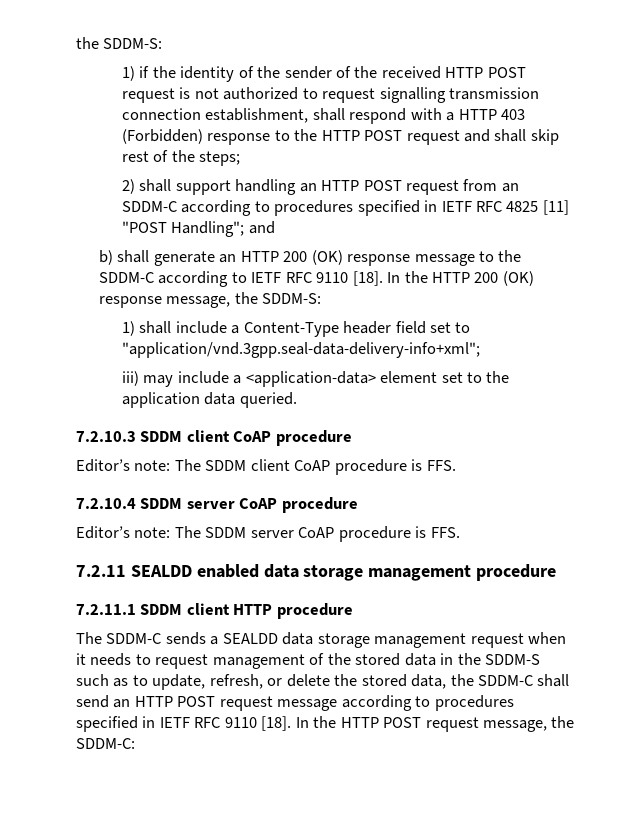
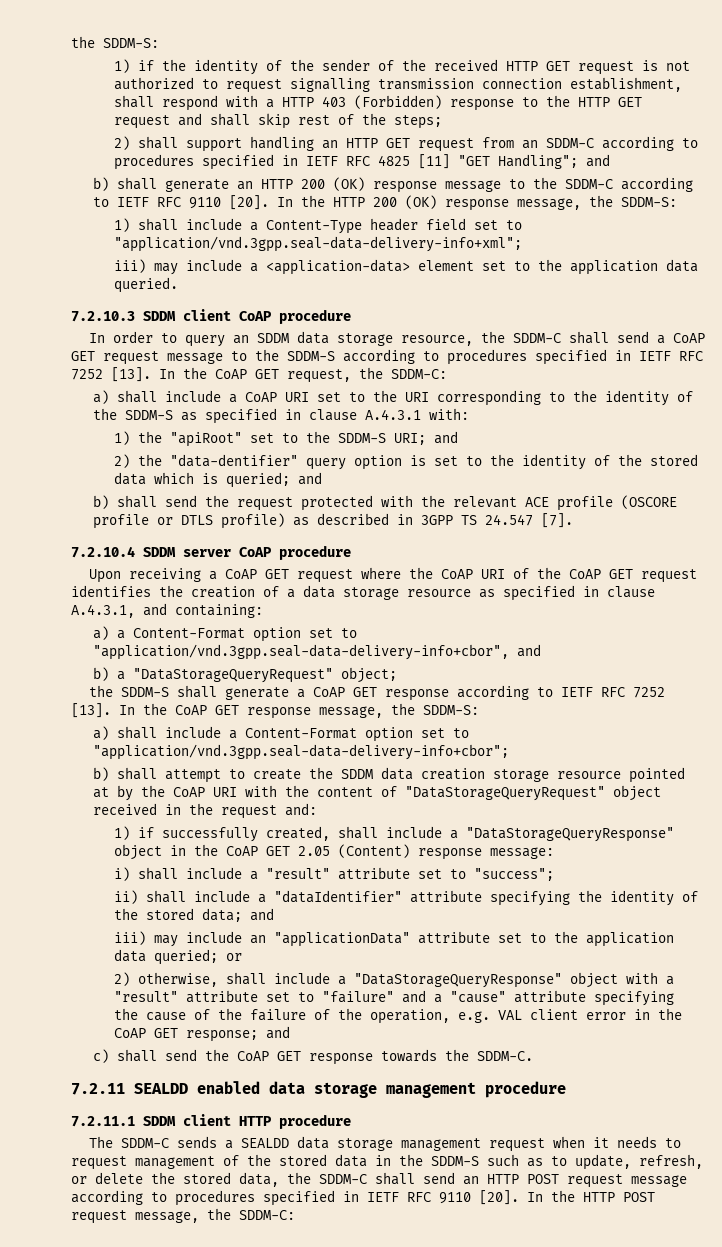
[487,67,526,78] POST -> [546,61,571,71] GET
[364,130,403,141] POST -> [618,97,643,107] GET
[363,180,402,191] POST -> [386,138,411,148] GET
[121,221,167,233] "POST -> [458,155,491,166] "GET
[352,271,383,286] [18]. -> [228,195,269,210] [20].
[76,459,456,475] Editor’s note: The SDDM client CoAP procedure is FFS. -> [88,331,705,347] [71,349,703,365] [71,367,447,383] [92,390,693,406] [92,408,469,424] [114,431,459,447] [114,454,699,470] [114,472,323,488] [92,495,677,511] [92,513,573,529] In order to query an SDDM data storage resource, the SDDM-C shall send a CoAP GET request message to the SDDM-S according to procedures specified in IETF RFC 7252 [13]. In the CoAP GET request, the SDDM-C: // a) shall include a CoAP URI set to the URI corresponding to the identity of the SDDM-S as specified in clause A.4.3.1 with: // 1) the "apiRoot" set to the SDDM-S URI; and // 2) the "data-dentifier" query option is set to the identity of the stored data which is queried; and // b) shall send the request protected with the relevant ACE profile (OSCORE profile or DTLS profile) as described in 3GPP TS 24.547 [7].
[76,526,460,542] Editor’s note: The SDDM server CoAP procedure is FFS. -> [88,567,697,583] [71,585,655,601] [71,603,263,618] [92,626,357,642] [92,644,541,660] [92,667,397,683] [88,685,665,701] [71,703,479,719] [92,726,469,742] [92,744,509,760] [92,767,685,783] [92,785,661,801] [92,803,317,819] [114,826,675,842] [114,844,555,860] [114,867,555,881] [114,890,699,906] [114,908,275,922] [114,931,675,947] [114,949,243,965] [114,972,675,988] [114,990,675,1006] [114,1008,683,1024] [114,1026,291,1042] [92,1049,533,1065] Upon receiving a CoAP GET request where the CoAP URI of the CoAP GET request identifies the creation of a data storage resource as specified in clause A.4.3.1, and containing: // a) a Content-Format option set to "application/vnd.3gpp.seal-data-delivery-info+cbor", and // b) a "DataStorageQueryRequest" object; // the SDDM-S shall generate a CoAP GET response according to IETF RFC 7252 [13]. In the CoAP GET response message, the SDDM-S: // a) shall include a Content-Format option set to "application/vnd.3gpp.seal-data-delivery-info+cbor"; // b) shall attempt to create the SDDM data creation storage resource pointed at by the CoAP URI with the content of "DataStorageQueryRequest" object received in the request and: // 1) if successfully created, shall include a "DataStorageQueryResponse" object in the CoAP GET 2.05 (Content) response message: // i) shall include a "result" attribute set to "success"; // ii) shall include a "dataIdentifier" attribute specifying the identity of the stored data; and // iii) may include an "applicationData" attribute set to the application data queried; or // 2) otherwise, shall include a "DataStorageQueryResponse" object with a "result" attribute set to "failure" and a "cause" attribute specifying the cause of the failure of the operation, e.g. VAL client error in the CoAP GET response; and // c) shall send the CoAP GET response towards the SDDM-C.
[261,716,292,731] [18]. -> [479,1190,519,1205] [20].

